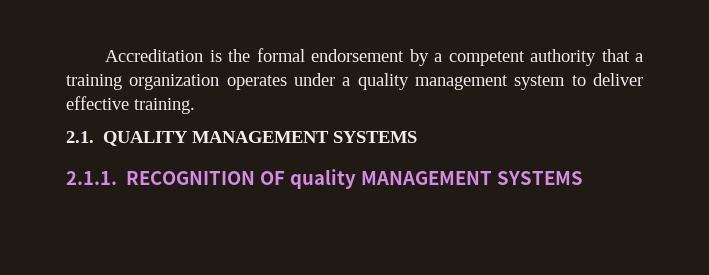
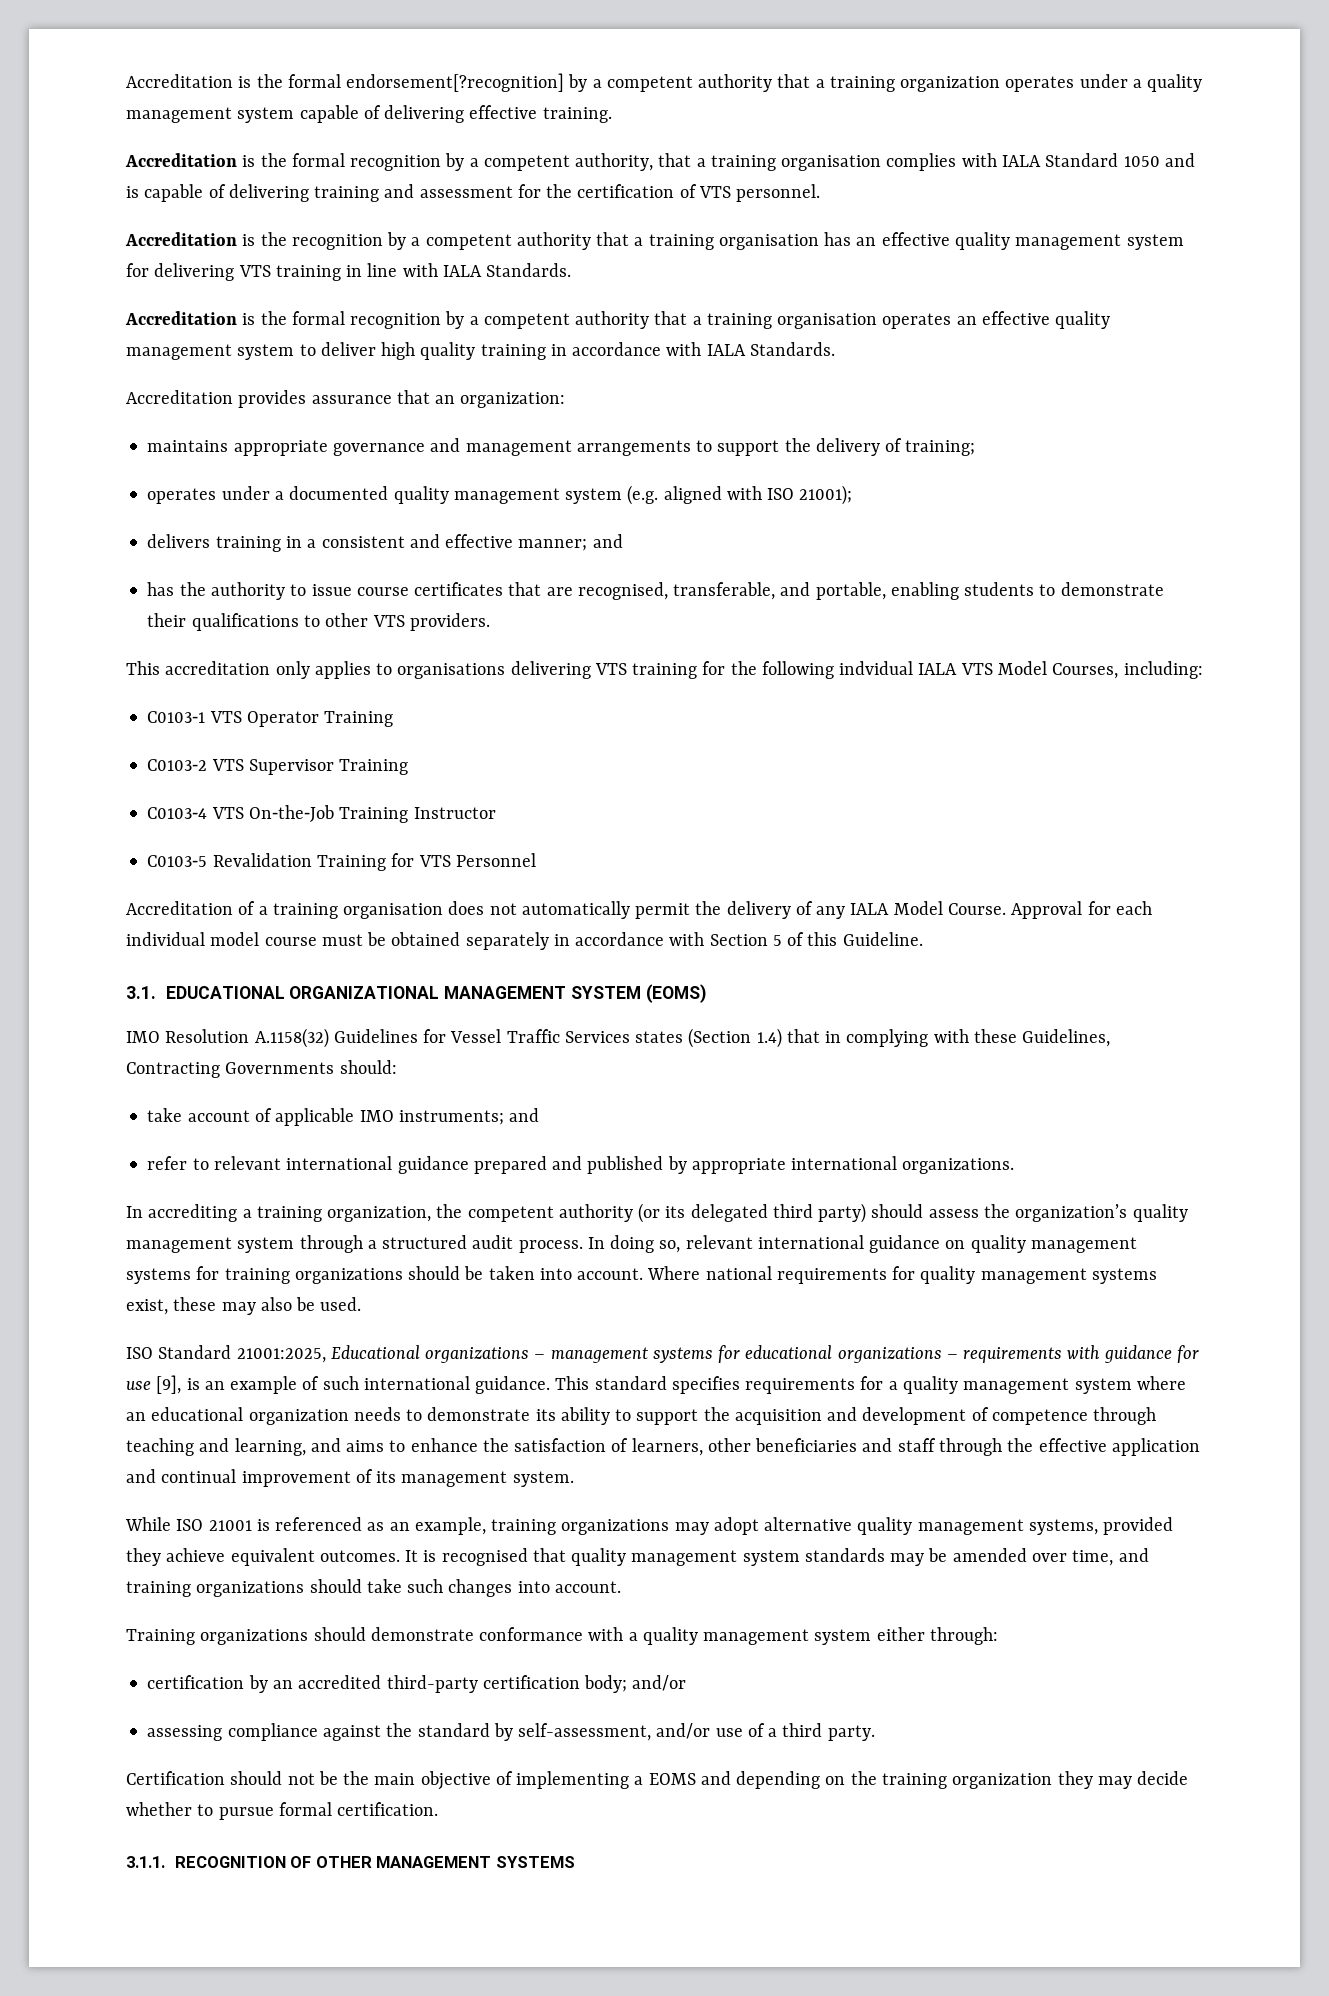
[105,48,405,62] Accreditation is the formal endorsement -> [126,73,565,92] Accreditation is the formal endorsement[?recognition]
[571,73,643,86] to deliver -> [299,105,465,123] capable of delivering
[66,131,418,146] [66,171,117,185] 2.1. QUALITY MANAGEMENT SYSTEMS // 2.1.1. -> [125,153,1195,171] [126,184,821,202] [125,232,1184,250] [126,263,572,281] [125,311,1111,329] [126,342,835,360] [126,390,566,408] [147,438,976,456] [147,485,853,505] [147,534,623,552] [147,582,1164,600] [147,613,490,631] [126,661,1203,679] [147,711,394,727] [147,759,409,775] [147,805,496,823] [147,853,536,871] [126,901,1152,919] [126,932,923,950] [126,984,707,1003] [126,1028,1111,1048] [126,1060,397,1078] [147,1108,540,1126] [147,1156,1015,1174] [126,1203,1188,1223] [126,1235,1137,1253] [126,1266,1157,1284] [126,1297,362,1315] [126,1345,1199,1363] [126,1375,1186,1394] [126,1407,1157,1425] [126,1438,1200,1456] [126,1469,574,1487] [125,1517,1174,1535] [126,1548,1149,1566] [126,1579,621,1597] [126,1627,998,1645] [147,1675,687,1693] [147,1723,875,1741] [126,1771,1189,1790] [126,1802,439,1820] [126,1856,165,1868] Accreditation is the formal recognition by a competent authority, that a training organisation complies with IALA Standard 1050 and is capable of delivering training and assessment for the certification of VTS personnel. // Accreditation is the recognition by a competent authority that a training organisation has an effective quality management system for delivering VTS training in line with IALA Standards. // Accreditation is the formal recognition by a competent authority that a training organisation operates an effective quality management system to deliver high quality training in accordance with IALA Standards. // Accreditation provides assurance that an organization: // maintains appropriate governance and management arrangements to support the delivery of training; // operates under a documented quality management system (e.g. aligned with ISO 21001); // delivers training in a consistent and effective manner; and // has the authority to issue course certificates that are recognised, transferable, and portable, enabling students to demonstrate their qualifications to other VTS providers. // This accreditation only applies to organisations delivering VTS training for the following indvidual IALA VTS Model Courses, including: // C0103‑1 VTS Operator Training // C0103‑2 VTS Supervisor Training // C0103‑4 VTS On‑the‑Job Training Instructor // C0103‑5 Revalidation Training for VTS Personnel // Accreditation of a training organisation does not automatically permit the delivery of any IALA Model Course. Approval for each individual model course must be obtained separately in accordance with Section 5 of this Guideline. // 3.1. EDUCATIONAL ORGANIZATIONAL MANAGEMENT SYSTEM (EOMS) // IMO Resolution A.1158(32) Guidelines for Vessel Traffic Services states (Section 1.4) that in complying with these Guidelines, Contracting Governments should: // take account of applicable IMO instruments; and // refer to relevant international guidance prepared and published by appropriate international organizations. // In accrediting a training organization, the competent authority (or its delegated third party) should assess the organization’s quality management system through a structured audit process. In doing so, relevant international guidance on quality management systems for training organizations should be taken into account. Where national requirements for quality management systems exist, these may also be used. // ISO Standard 21001:2025, Educational organizations – management systems for educational organizations – requirements with guidance for use [9], is an example of such international guidance. This standard specifies requirements for a quality management system where an educational organization needs to demonstrate its ability to support the acquisition and development of competence through teaching and learning, and aims to enhance the satisfaction of learners, other beneficiaries and staff through the effective application and continual improvement of its management system. // While ISO 21001 is referenced as an example, training organizations may adopt alternative quality management systems, provided they achieve equivalent outcomes. It is recognised that quality management system standards may be amended over time, and training organizations should take such changes into account. // Training organizations should demonstrate conformance with a quality management system either through: // certification by an accredited third-party certification body; and/or // assessing compliance against the standard by self-assessment, and/or use of a third party. // Certification should not be the main objective of implementing a EOMS and depending on the training organization they may decide whether to pursue formal certification. // 3.1.1.
[290,169,357,189] quality -> [315,1856,372,1868] OTHER

